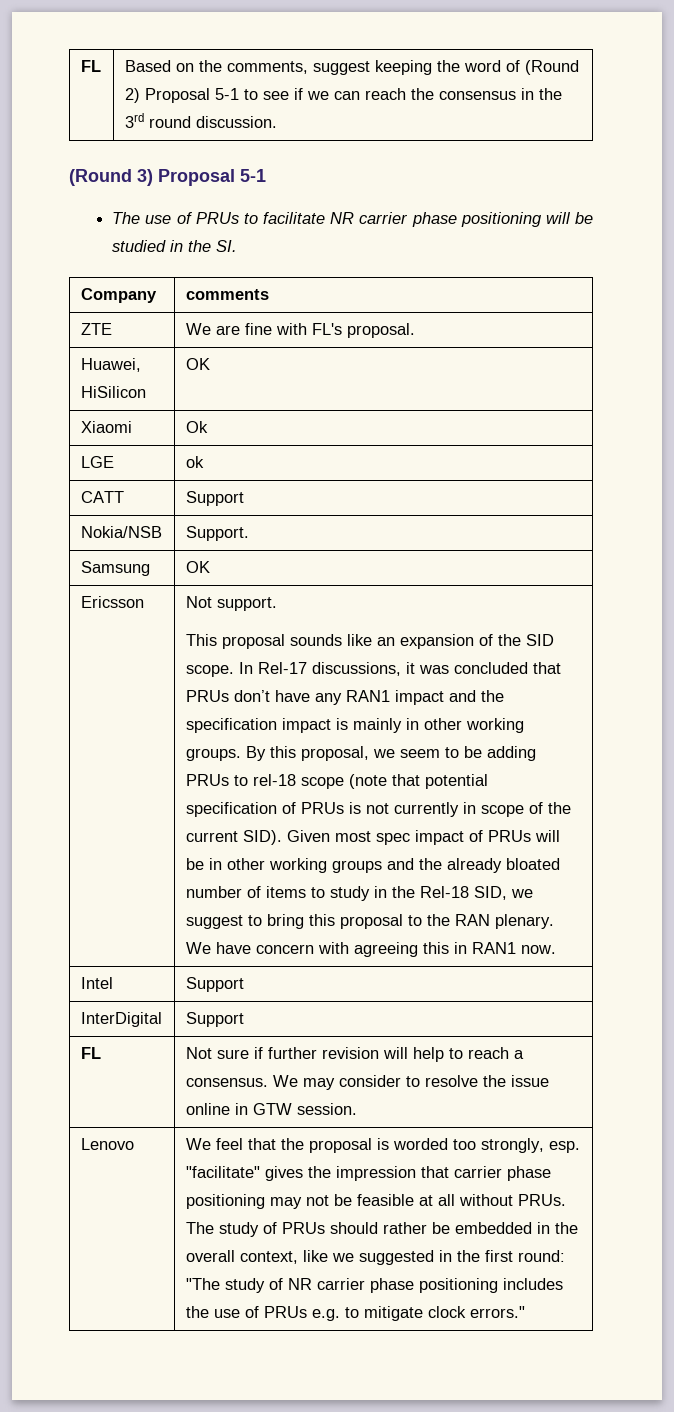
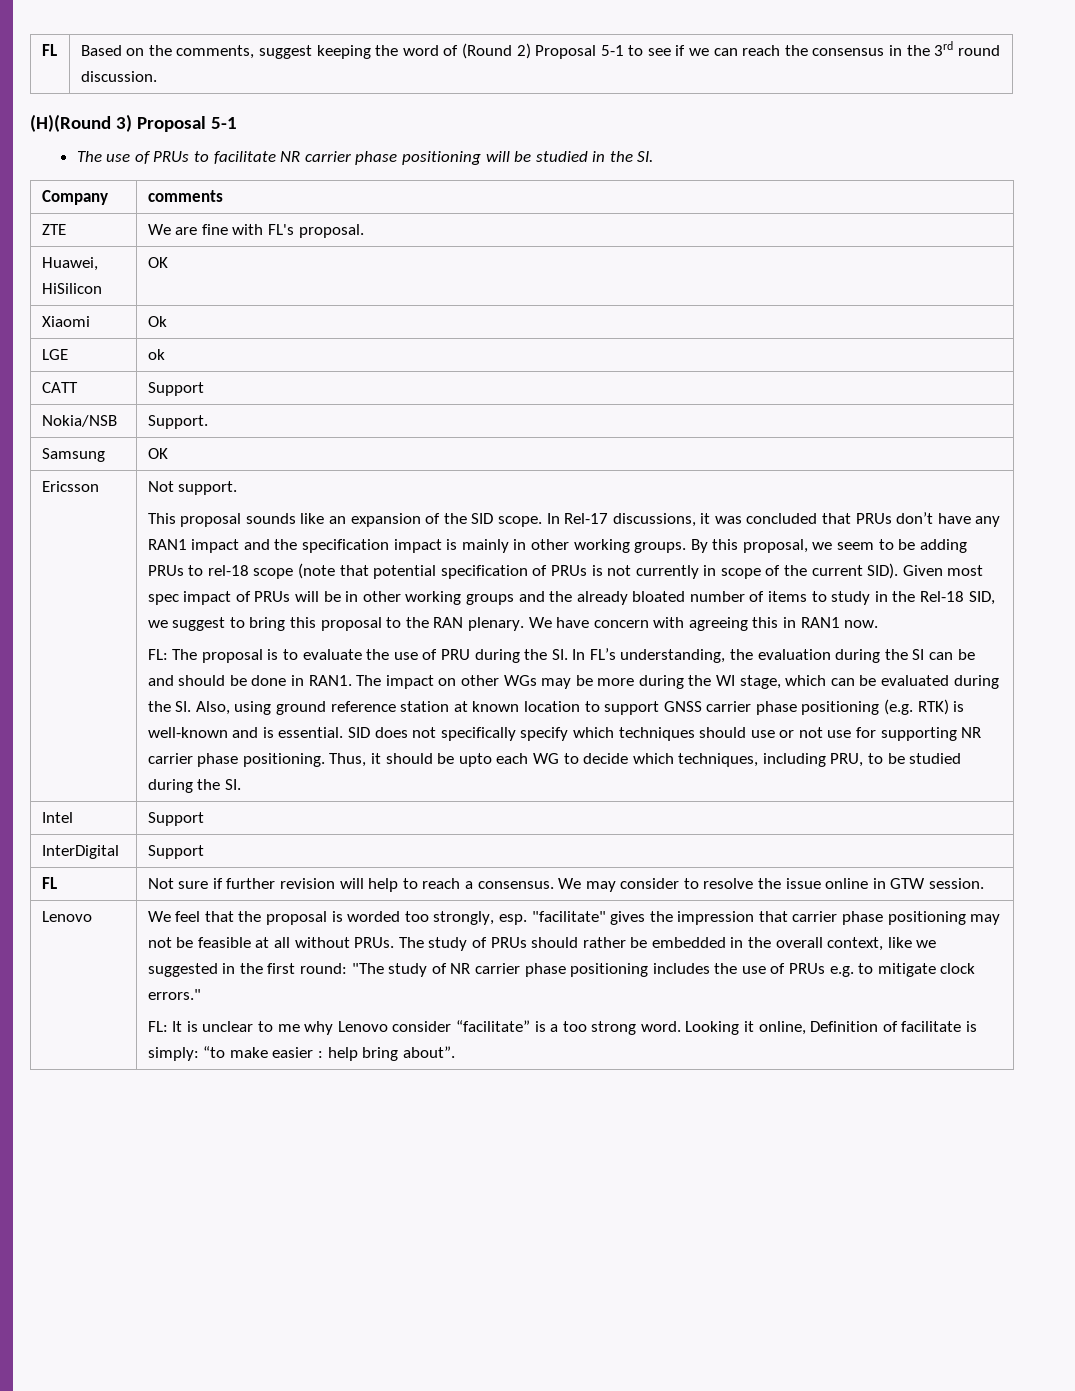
[69,169,132,186] (Round -> [30,114,111,132] (H)(Round
(556, 949) none -> [147,648,975,663] [147,675,999,689] [147,699,965,715] [147,727,982,741] [147,753,962,767] [147,779,241,793] // FL: The proposal is to evaluate the use of PRU during the SI. In FL’s understanding, the evaluation during the SI can be and should be done in RAN1. The impact on other WGs may be more during the WI stage, which can be evaluated during the SI. Also, using ground reference station at known location to support GNSS carrier phase positioning (e.g. RTK) is well-known and is essential. SID does not specifically specify which techniques should use or not use for supporting NR carrier phase positioning. Thus, it should be upto each WG to decide which techniques, including PRU, to be studied during the SI.
(525, 1312) none -> [147,1020,978,1035] [147,1046,455,1061] // FL: It is unclear to me why Lenovo consider “facilitate” is a too strong word. Looking it online, Definition of facilitate is simply: “to make easier : help bring about”.

